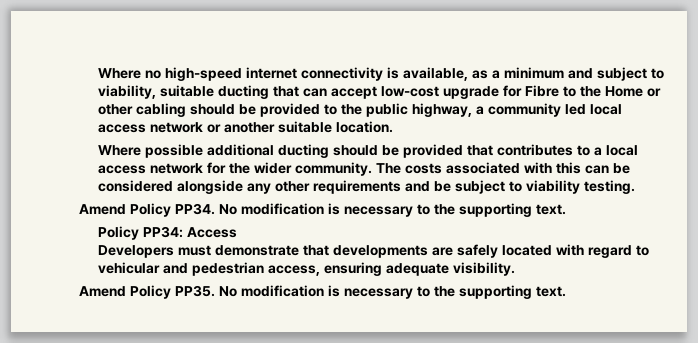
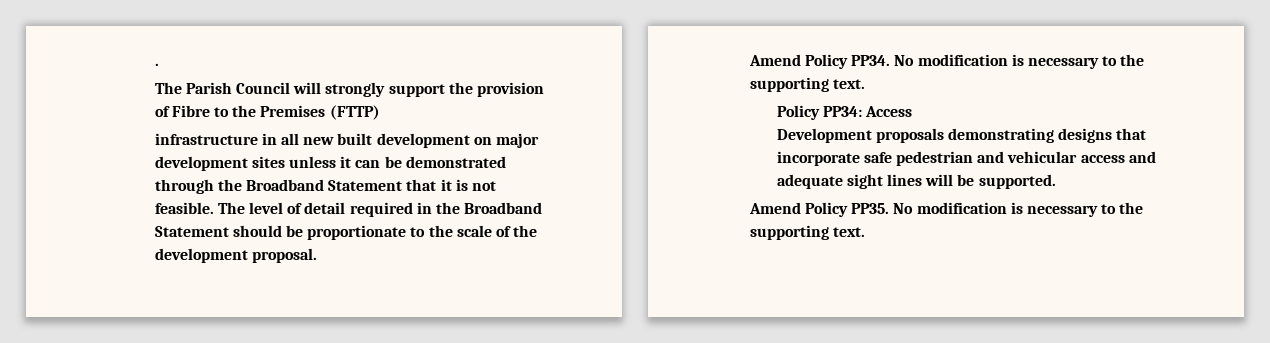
[97,67,664,81] [97,85,661,99] [97,103,622,117] [97,121,393,133] [97,144,638,158] [97,162,630,176] [97,180,635,194] Where no high-speed internet connectivity is available, as a minimum and subject to viability, suitable ducting that can accept low-cost upgrade for Fibre to the Home or other cabling should be provided to the public highway, a community led local access network or another suitable location. // Where possible additional ducting should be provided that contributes to a local access network for the wider community. The costs associated with this can be considered alongside any other requirements and be subject to viability testing. -> [154,63,159,66] [154,82,544,97] [154,105,380,120] [154,133,539,148] [154,156,506,171] [154,179,496,194] [154,202,543,217] [154,225,538,240] [154,248,317,263] . // The Parish Council will strongly support the provision of Fibre to the Premises (FTTP) // infrastructure in all new built development on major development sites unless it can be demonstrated through the Broadband Statement that it is not feasible. The level of detail required in the Broadband Statement should be proportionate to the scale of the development proposal.
[97,244,649,258] [97,262,515,276] Developers must demonstrate that developments are safely located with regard to vehicular and pedestrian access, ensuring adequate visibility. -> [776,128,1147,143] [776,151,1156,166] [776,174,1056,189] Development proposals demonstrating designs that incorporate safe pedestrian and vehicular access and adequate sight lines will be supported.

